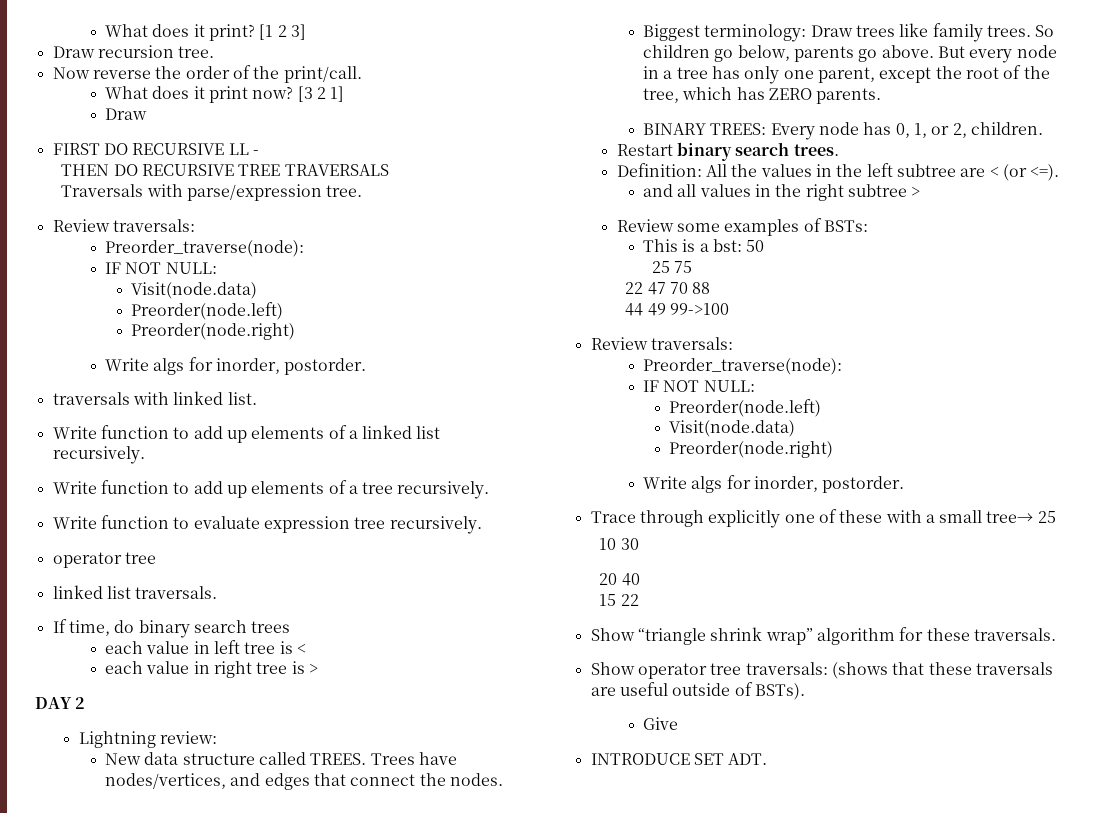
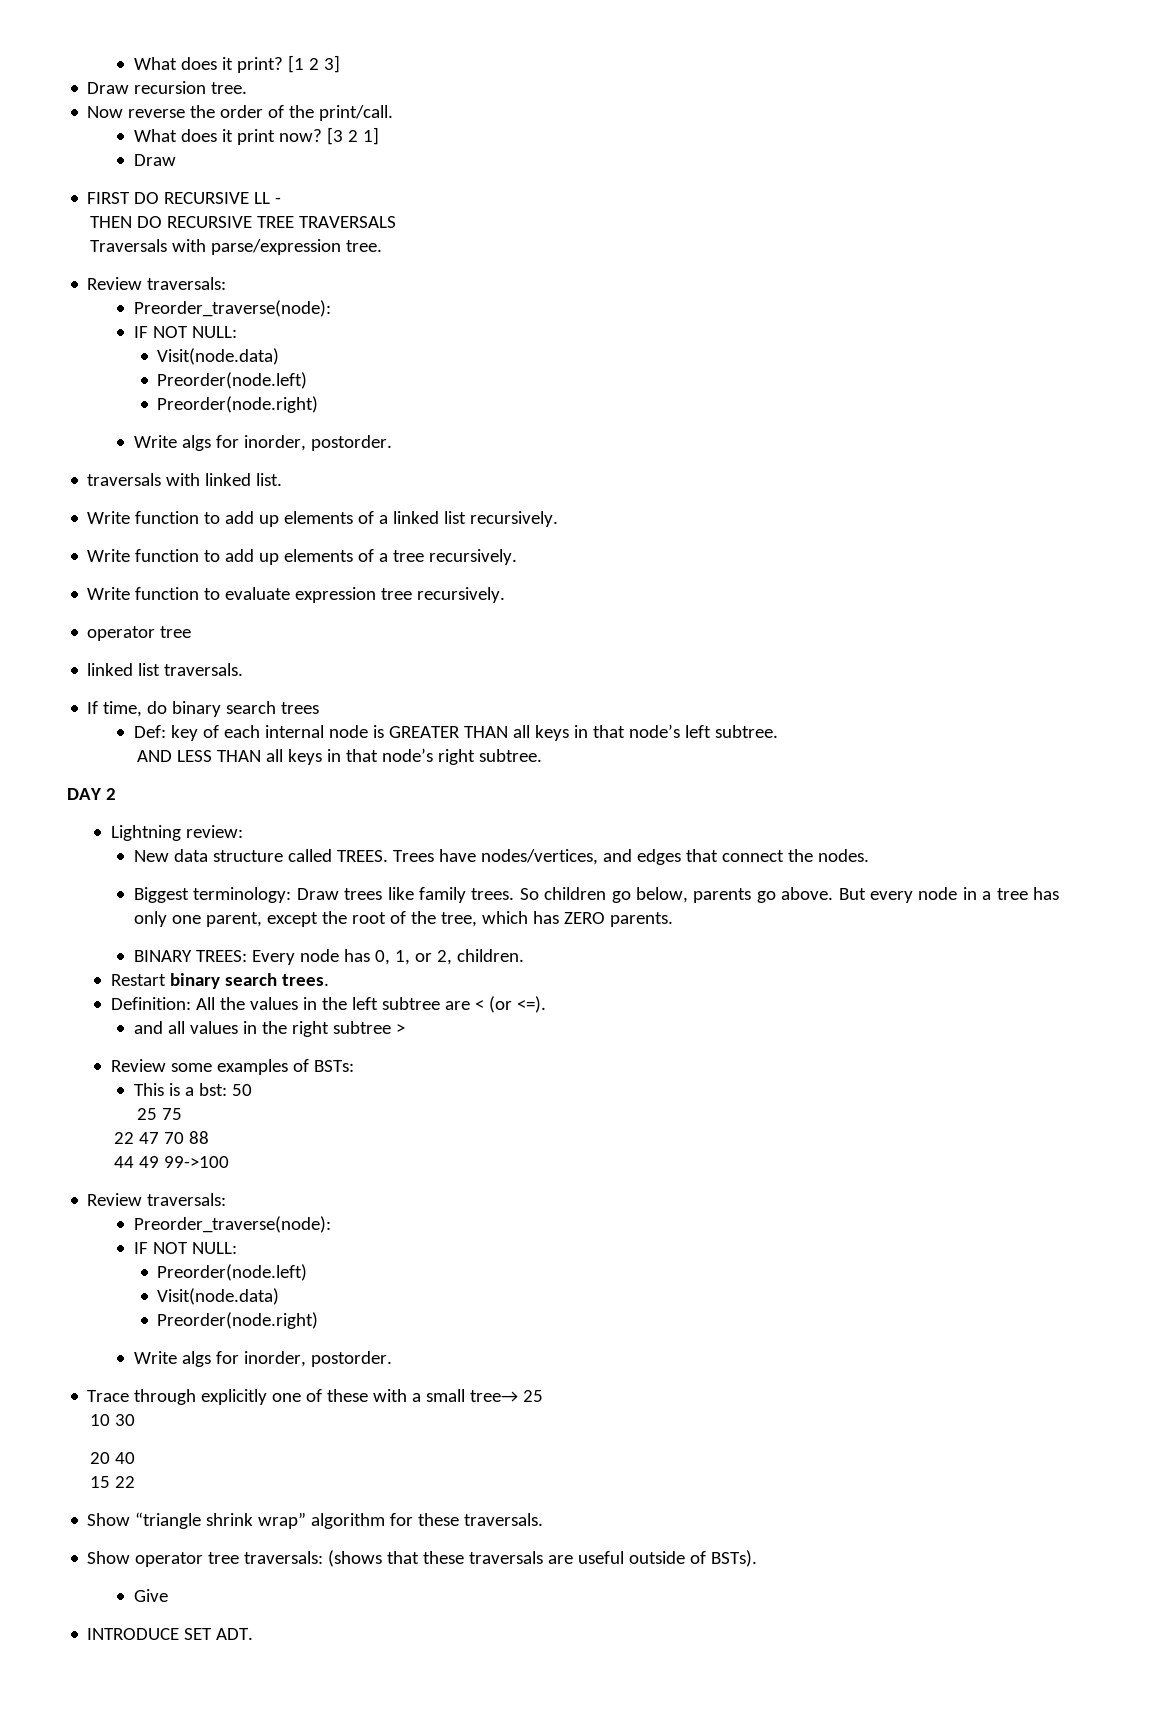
[105,640,306,654] [105,661,318,678] each value in left tree is < // each value in right tree is > -> [134,724,779,741] [137,748,543,765] Def: key of each internal node is GREATER THAN all keys in that node’s left subtree. // AND LESS THAN all keys in that node’s right subtree.

